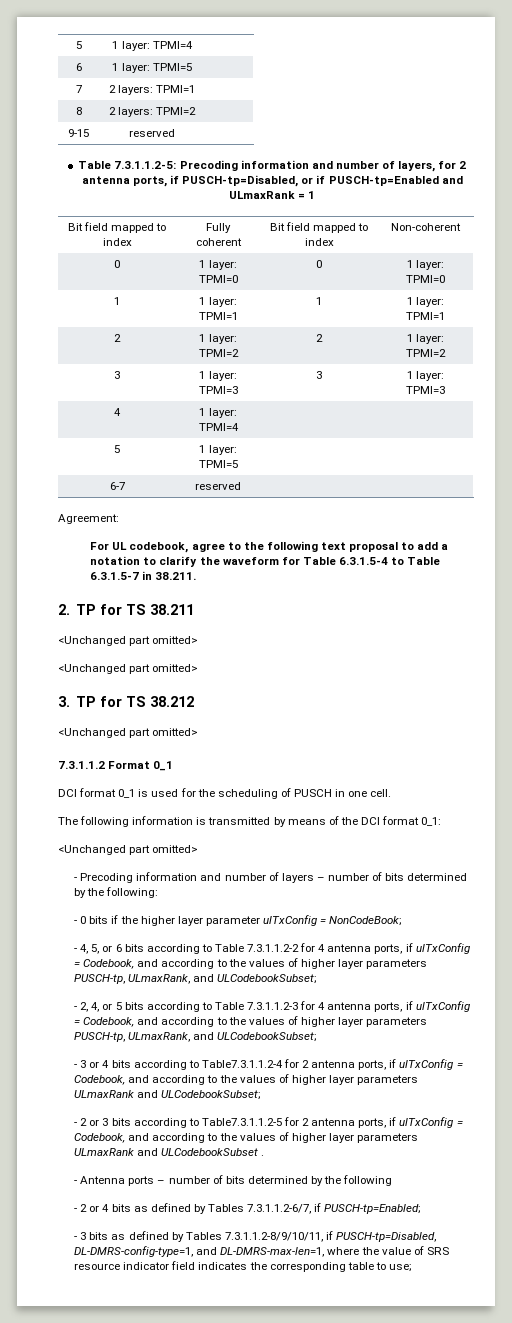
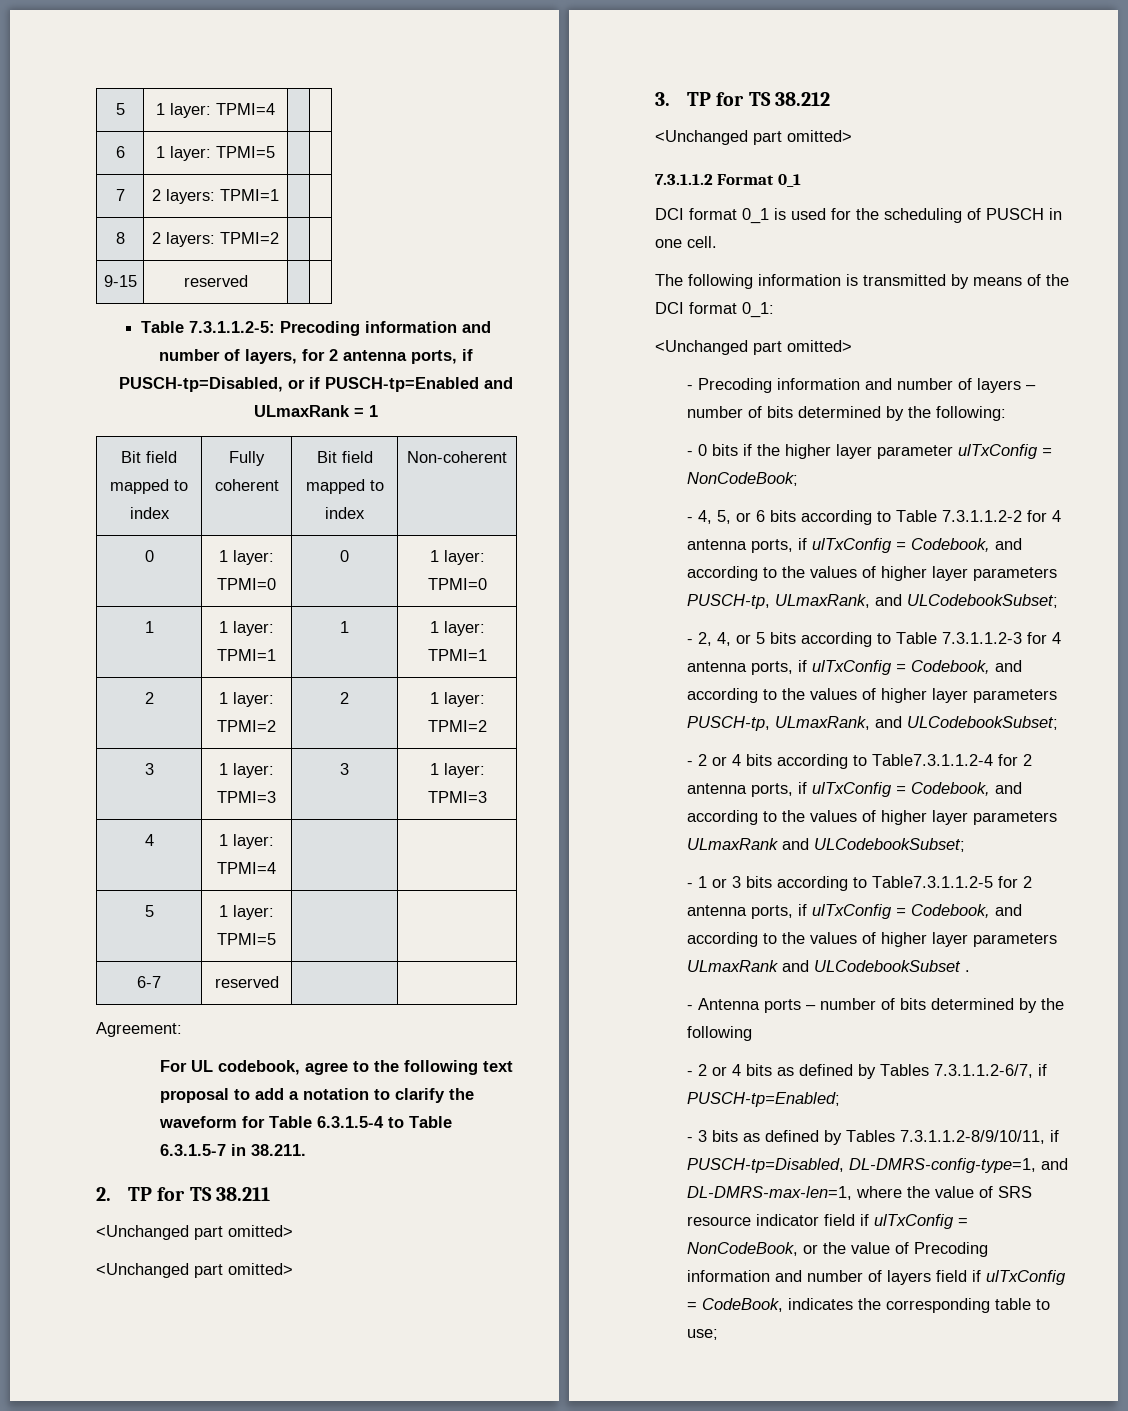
[80,1060,87,1068] 3 -> [698,754,708,766] 2
[80,1118,88,1126] 2 -> [698,876,708,888] 1
(196, 1265) none -> [860,1214,969,1229] [687,1242,989,1257] [687,1270,1067,1285] [687,1298,784,1312] if ulTxConfig = NonCodeBook, or the value of Precoding information and number of layers field if ulTxConfig = CodeBook,

